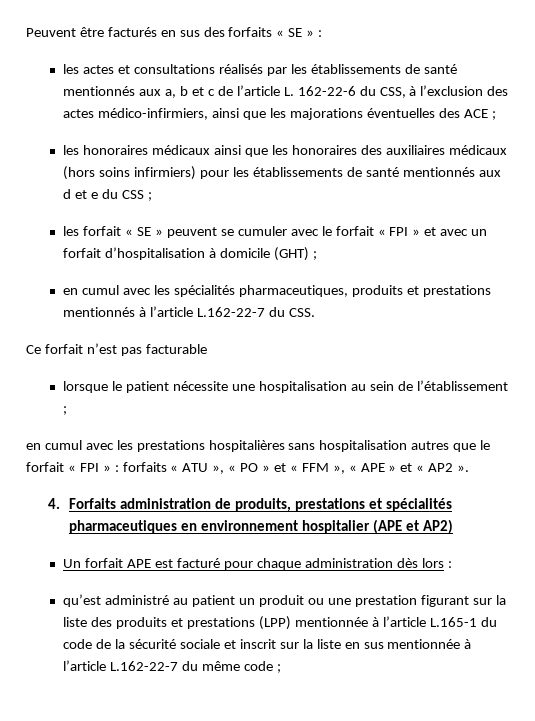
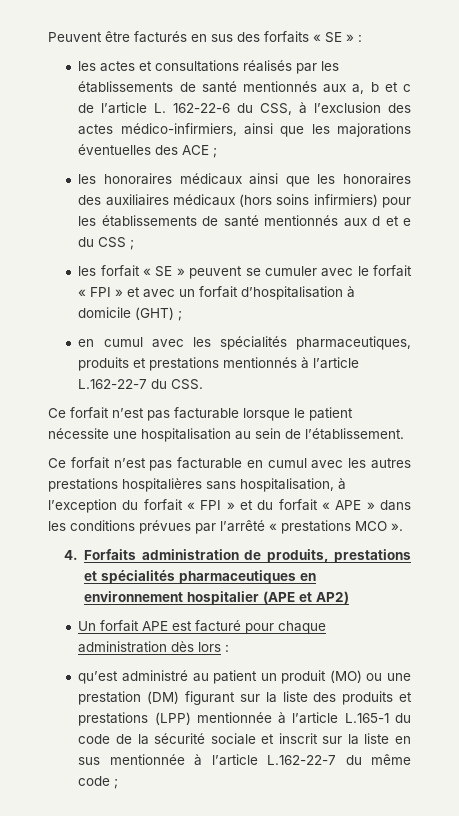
(207, 349) // -> (239, 413) none
[416,380,508,391] [63,406,68,415] [26,440,133,450] l’établissement ; // en cumul avec les -> [305,428,404,440] [48,457,411,471] l’établissement. // Ce forfait n’est pas facturable en cumul avec les autres
[319,440,491,452] [26,462,454,474] hospitalisation autres que le forfait « FPI » : forfaits « ATU », « PO » et « FFM », « APE » et « AP2 -> [240,478,346,492] [48,499,411,513] [48,520,387,534] hospitalisation, à l’exception du forfait « FPI » et du forfait « APE » dans les conditions prévues par l’arrêté « prestations MCO
(305, 601) none -> [329,670,362,683] (MO)
(417, 601) none -> [147,691,180,704] (DM)

